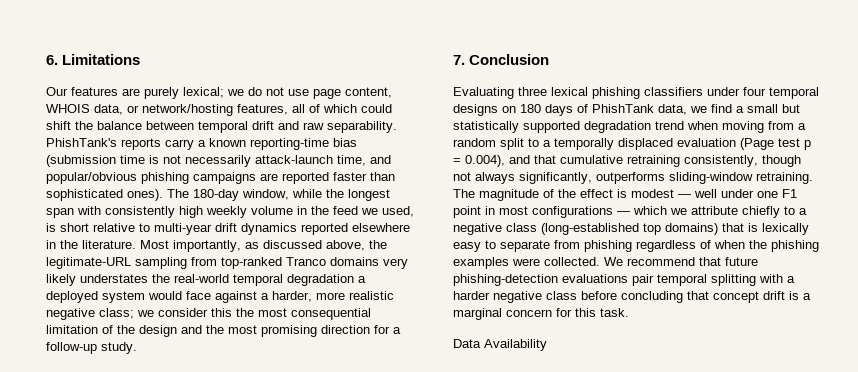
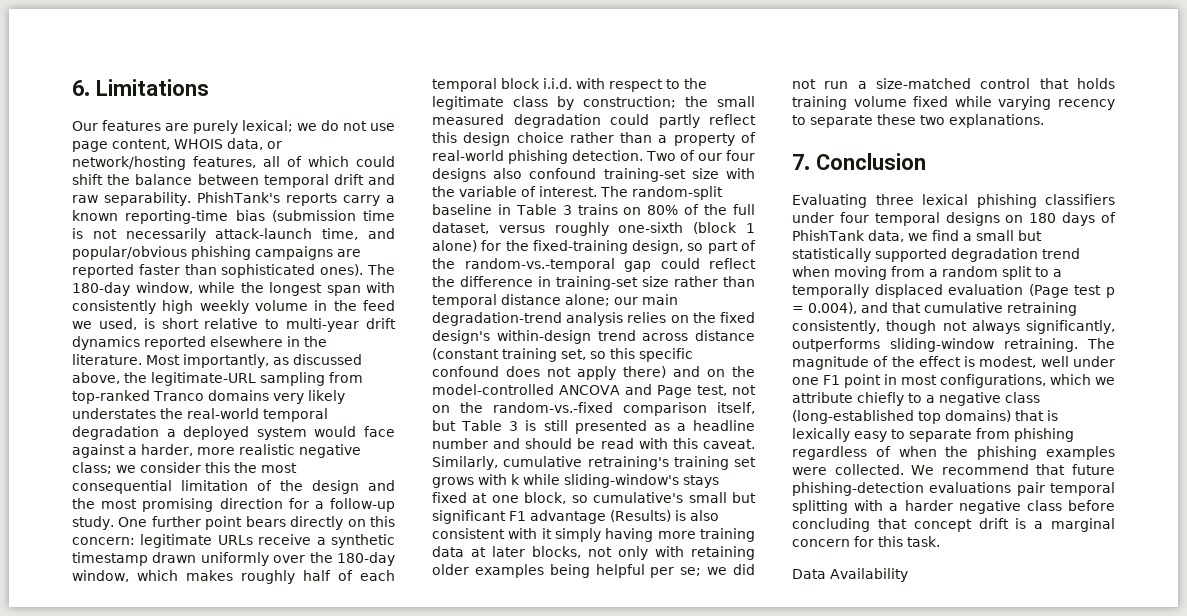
(137, 348) none -> [118,516,395,530] [72,534,395,548] [72,552,395,566] [72,570,395,584] [432,78,707,92] [432,96,755,110] [432,114,756,128] [432,132,756,146] [432,150,755,164] [432,168,755,182] [432,186,723,200] [432,204,755,215] [432,222,755,236] [432,240,756,254] [432,258,756,272] [432,276,755,290] [432,294,678,308] [432,312,755,326] [432,330,755,344] [432,348,693,362] [432,366,755,380] [432,384,756,398] [432,402,755,416] [432,420,755,434] [432,438,755,449] [432,456,756,470] [432,474,719,488] [432,492,756,504] [432,510,719,524] [432,528,755,542] [432,546,755,560] [432,564,755,578] [792,78,1115,89] [792,96,1115,110] [792,114,1044,128] One further point bears directly on this concern: legitimate URLs receive a synthetic timestamp drawn uniformly over the 180-day window, which makes roughly half of each temporal block i.i.d. with respect to the legitimate class by construction; the small measured degradation could partly reflect this design choice rather than a property of real-world phishing detection. Two of our four designs also confound training-set size with the variable of interest. The random-split baseline in Table 3 trains on 80% of the full dataset, versus roughly one-sixth (block 1 alone) for the fixed-training design, so part of the random-vs.-temporal gap could reflect the difference in training-set size rather than temporal distance alone; our main degradation-trend analysis relies on the fixed design's within-design trend across distance (constant training set, so this specific confound does not apply there) and on the model-controlled ANCOVA and Page test, not on the random-vs.-fixed comparison itself, but Table 3 is still presented as a headline number and should be read with this caveat. Similarly, cumulative retraining's training set grows with k while sliding-window's stays fixed at one block, so cumulative's small but significant F1 advantage (Results) is also consistent with it simply having more training data at later blocks, not only with retaining older examples being helpful per se; we did not run a size-matched control that holds training volume fixed while varying recency to separate these two explanations.
[631,189,691,198] modest — -> [979,356,1037,368] modest,
[532,206,630,218] configurations — -> [940,374,1046,388] configurations,

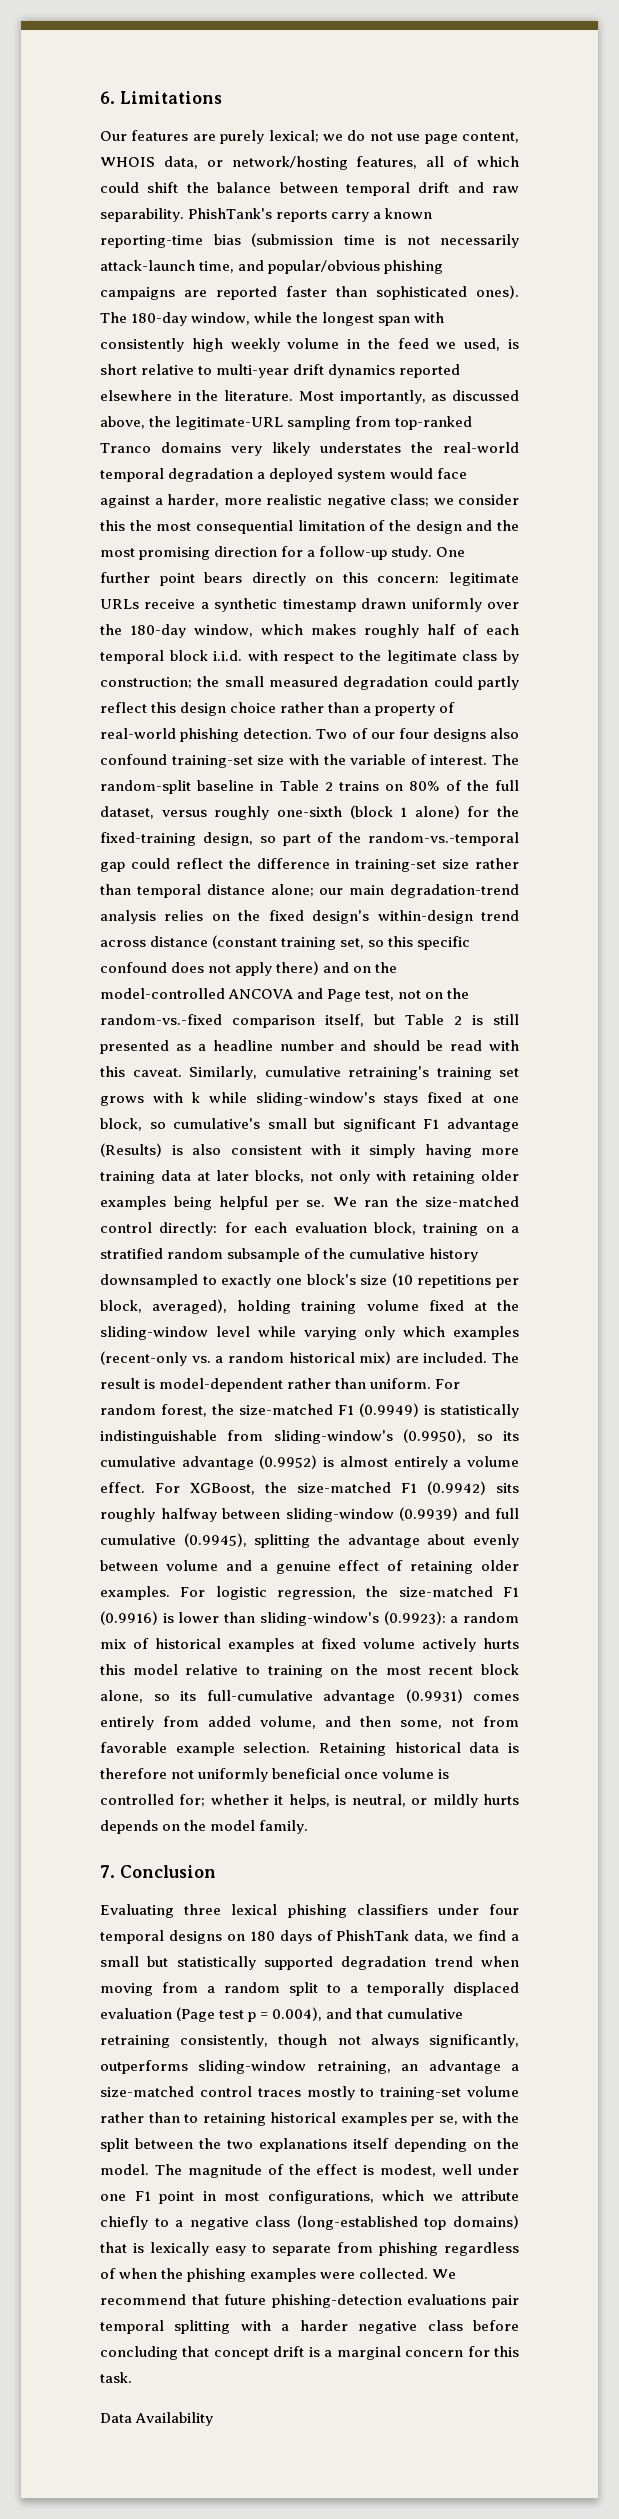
[562,205,572,215] 3 -> [324,782,333,791] 2
[509,421,519,431] 3 -> [453,1016,462,1025] 2
[680,564,755,576] [792,78,1115,89] [792,96,1115,110] [792,114,1044,128] se; we did not run a size-matched control that holds training volume fixed while varying recency to separate these two explanations. -> [306,1196,519,1207] [100,1222,519,1236] [100,1248,479,1262] [100,1273,519,1288] [100,1299,520,1314] [100,1326,519,1340] [100,1351,519,1366] [100,1378,461,1392] [100,1403,519,1418] [100,1429,519,1444] [100,1455,519,1470] [100,1481,519,1495] [100,1507,519,1522] [100,1533,519,1548] [100,1560,519,1574] [100,1586,519,1600] [100,1611,519,1626] [100,1638,519,1652] [100,1664,519,1678] [100,1689,519,1704] [100,1716,519,1730] [100,1742,519,1756] [100,1768,450,1782] [100,1794,520,1808] [100,1820,309,1834] se. We ran the size-matched control directly: for each evaluation block, training on a stratified random subsample of the cumulative history downsampled to exactly one block's size (10 repetitions per block, averaged), holding training volume fixed at the sliding-window level while varying only which examples (recent-only vs. a random historical mix) are included. The result is model-dependent rather than uniform. For random forest, the size-matched F1 (0.9949) is statistically indistinguishable from sliding-window's (0.9950), so its cumulative advantage (0.9952) is almost entirely a volume effect. For XGBoost, the size-matched F1 (0.9942) sits roughly halfway between sliding-window (0.9939) and full cumulative (0.9945), splitting the advantage about evenly between volume and a genuine effect of retaining older examples. For logistic regression, the size-matched F1 (0.9916) is lower than sliding-window's (0.9923): a random mix of historical examples at fixed volume actively hurts this model relative to training on the most recent block alone, so its full-cumulative advantage (0.9931) comes entirely from added volume, and then some, not from favorable example selection. Retaining historical data is therefore not uniformly beneficial once volume is controlled for; whether it helps, is neutral, or mildly hurts depends on the model family.
[1004,338,1078,352] retraining. -> [316,2060,519,2074] [100,2086,519,2100] [100,2112,519,2126] [100,2138,519,2152] [100,2164,149,2175] retraining, an advantage a size-matched control traces mostly to training-set volume rather than to retaining historical examples per se, with the split between the two explanations itself depending on the model.

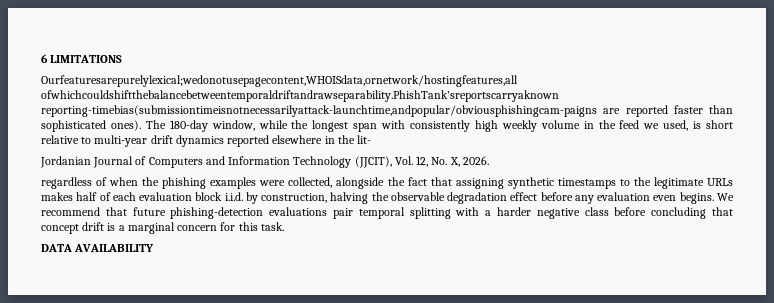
[100,91,222,104] [100,130,519,144] [100,156,520,170] [100,182,519,196] [100,208,433,222] [100,233,519,248] [100,260,444,274] [100,287,175,300] 6. Limitations // Our features are purely lexical; we do not use page content, WHOIS data, or network/hosting features, all of which could shift the balance between temporal drift and raw separability. PhishTank's reports carry a known reporting-time bias (submission time is not necessarily attack-launch time, and popular/obvious phishing campaigns -> [41,54,123,63] [41,75,518,87] [41,90,559,102] [41,105,597,117] 6 LIMITATIONS // Ourfeaturesarepurelylexical;wedonotusepagecontent,WHOISdata,ornetwork/hostingfeatures,all ofwhichcouldshiftthebalancebetweentemporaldriftandrawseparability.PhishTank’sreportscarryaknown reporting-timebias(submissiontimeisnotnecessarilyattack-launchtime,andpopular/obviousphishingcam-paigns
[224,390,519,404] [100,416,473,430] [100,442,519,456] [100,468,468,482] [100,494,519,508] [100,520,519,534] [100,546,466,560] [100,572,519,586] [100,598,519,612] [100,624,519,638] [100,650,519,664] [100,676,519,690] [100,702,456,716] [100,728,519,742] [100,754,519,768] [100,780,520,794] [100,805,519,820] [100,832,519,846] [100,858,519,872] [100,884,519,898] [100,910,520,924] [100,935,471,950] [100,961,398,976] [100,988,470,1002] [100,1014,520,1028] [100,1040,520,1054] [100,1066,519,1080] [100,1092,519,1106] [100,1118,519,1132] [100,1143,519,1158] [100,1170,519,1184] [100,1196,519,1210] [100,1222,519,1236] [100,1248,479,1262] [100,1273,519,1288] [100,1299,520,1314] [100,1326,519,1340] [100,1351,519,1366] [100,1378,461,1392] [100,1403,519,1418] [100,1429,519,1444] [100,1455,519,1470] [100,1481,519,1495] [100,1507,519,1522] [100,1533,519,1548] [100,1560,519,1574] [100,1586,519,1600] [100,1611,519,1626] [100,1638,519,1652] [100,1664,519,1678] [100,1689,519,1704] [100,1716,519,1730] [100,1742,519,1756] [100,1768,450,1782] [100,1794,520,1808] [100,1820,309,1834] [100,1865,216,1878] [100,1904,519,1918] [100,1930,520,1944] [100,1956,519,1970] [100,1982,519,1996] [100,2007,464,2022] [100,2034,519,2048] [100,2060,519,2074] [100,2086,519,2100] [100,2112,519,2126] [100,2138,519,2152] [100,2164,520,2178] [100,2190,519,2204] [100,2215,519,2230] [100,2242,438,2256] literature. Most importantly, as discussed above, the legitimate-URL sampling from top-ranked Tranco domains very likely understates the real-world temporal degradation a deployed system would face against a harder, more realistic negative class; we consider this the most consequential limitation of the design and the most promising direction for a follow-up study. One further point bears directly on this concern: legitimate URLs receive a synthetic timestamp drawn uniformly over the 180-day window, which makes roughly half of each temporal block i.i.d. with respect to the legitimate class by construction; the small measured degradation could partly reflect this design choice rather than a property of real-world phishing detection. Two of our four designs also confound training-set size with the variable of interest. The random-split baseline in Table 2 trains on 80% of the full dataset, versus roughly one-sixth (block 1 alone) for the fixed-training design, so part of the random-vs.-temporal gap could reflect the difference in training-set size rather than temporal distance alone; our main degradation-trend analysis relies on the fixed design's within-design trend across distance (constant training set, so this specific confound does not apply there) and on the model-controlled ANCOVA and Page test, not on the random-vs.-fixed comparison itself, but Table 2 is still presented as a headline number and should be read with this caveat. Similarly, cumulative retraining's training set grows with k while sliding-window's stays fixed at one block, so cumulative's small but significant F1 advantage (Results) is also consistent with it simply having more training data at later blocks, not only with retaining older examples being helpful per se. We ran the size-matched control directly: for each evaluation block, training on a stratified random subsample of the cumulative history downsampled to exactly one block's size (10 repetitions per block, averaged), holding training volume fixed at the sliding-window level while varying only which examples (recent-only vs. a random historical mix) are included. The result is model-dependent rather than uniform. For random forest, the size-matched F1 (0.9949) is statistically indistinguishable from sliding-window's (0.9950), so its cumulative advantage (0.9952) is almost entirely a volume effect. For XGBoost, the size-matched F1 (0.9942) sits roughly halfway between sliding-window (0.9939) and full cumulative (0.9945), splitting the advantage about evenly between volume and a genuine effect of retaining older examples. For logistic regression, the size-matched F1 (0.9916) is lower than sliding-window's (0.9923): a random mix of historical examples at fixed volume actively hurts this model relative to training on the most recent block alone, so its full-cumulative advantage (0.9931) comes entirely from added volume, and then some, not from favorable example selection. Retaining historical data is therefore not uniformly beneficial once volume is controlled for; whether it helps, is neutral, or mildly hurts depends on the model family. // 7. Conclusion // Evaluating three lexical phishing classifiers under four temporal designs on 180 days of PhishTank data, we find a small but statistically supported degradation trend when moving from a random split to a temporally displaced evaluation (Page test p = 0.004), and that cumulative retraining consistently, though not always significantly, outperforms sliding-window retraining, an advantage a size-matched control traces mostly to training-set volume rather than to retaining historical examples per se, with the split between the two explanations itself depending on the model. The magnitude of the effect is modest, well under one F1 point in most configurations, which we attribute chiefly to a negative class (long-established top domains) that is lexically easy to separate from phishing -> [357,135,372,144] [40,156,489,168] lit- // Jordanian Journal of Computers and Information Technology (JJCIT), Vol. 12, No. X, 2026. //
[359,2268,429,2279] collected. -> [288,177,733,189] [41,192,714,204] collected, alongside the fact that assigning synthetic timestamps to the legitimate URLs makes half of each evaluation block i.i.d. by construction, halving the observable degradation effect before any evaluation even begins.
[100,2412,214,2426] Data Availability -> [41,244,155,252] DATA AVAILABILITY

